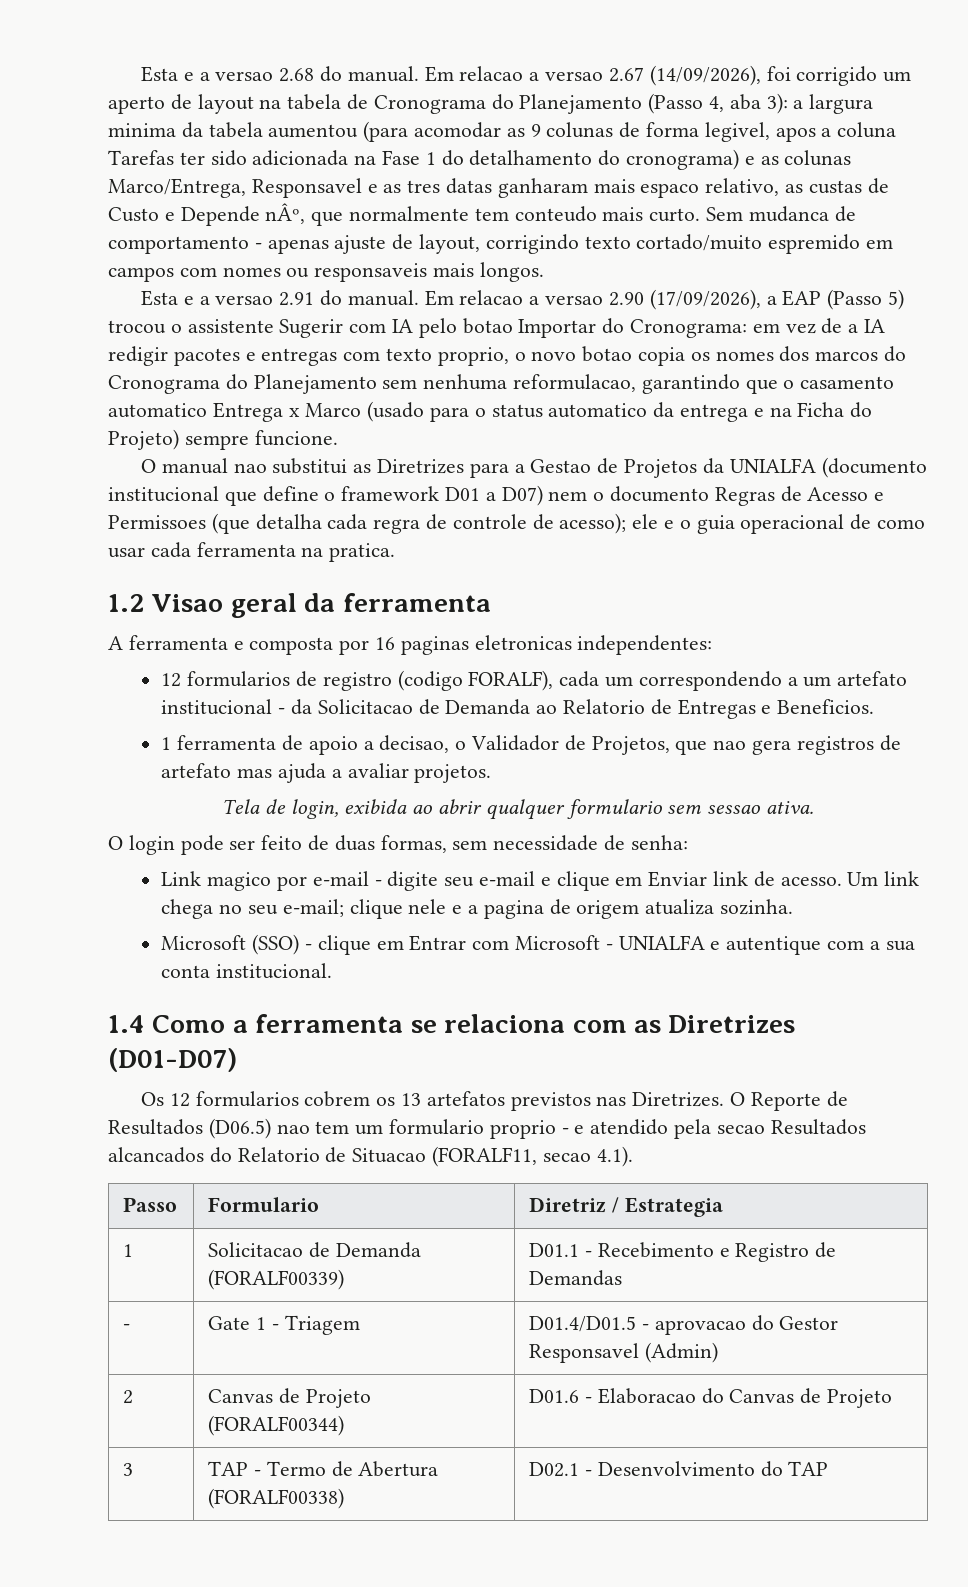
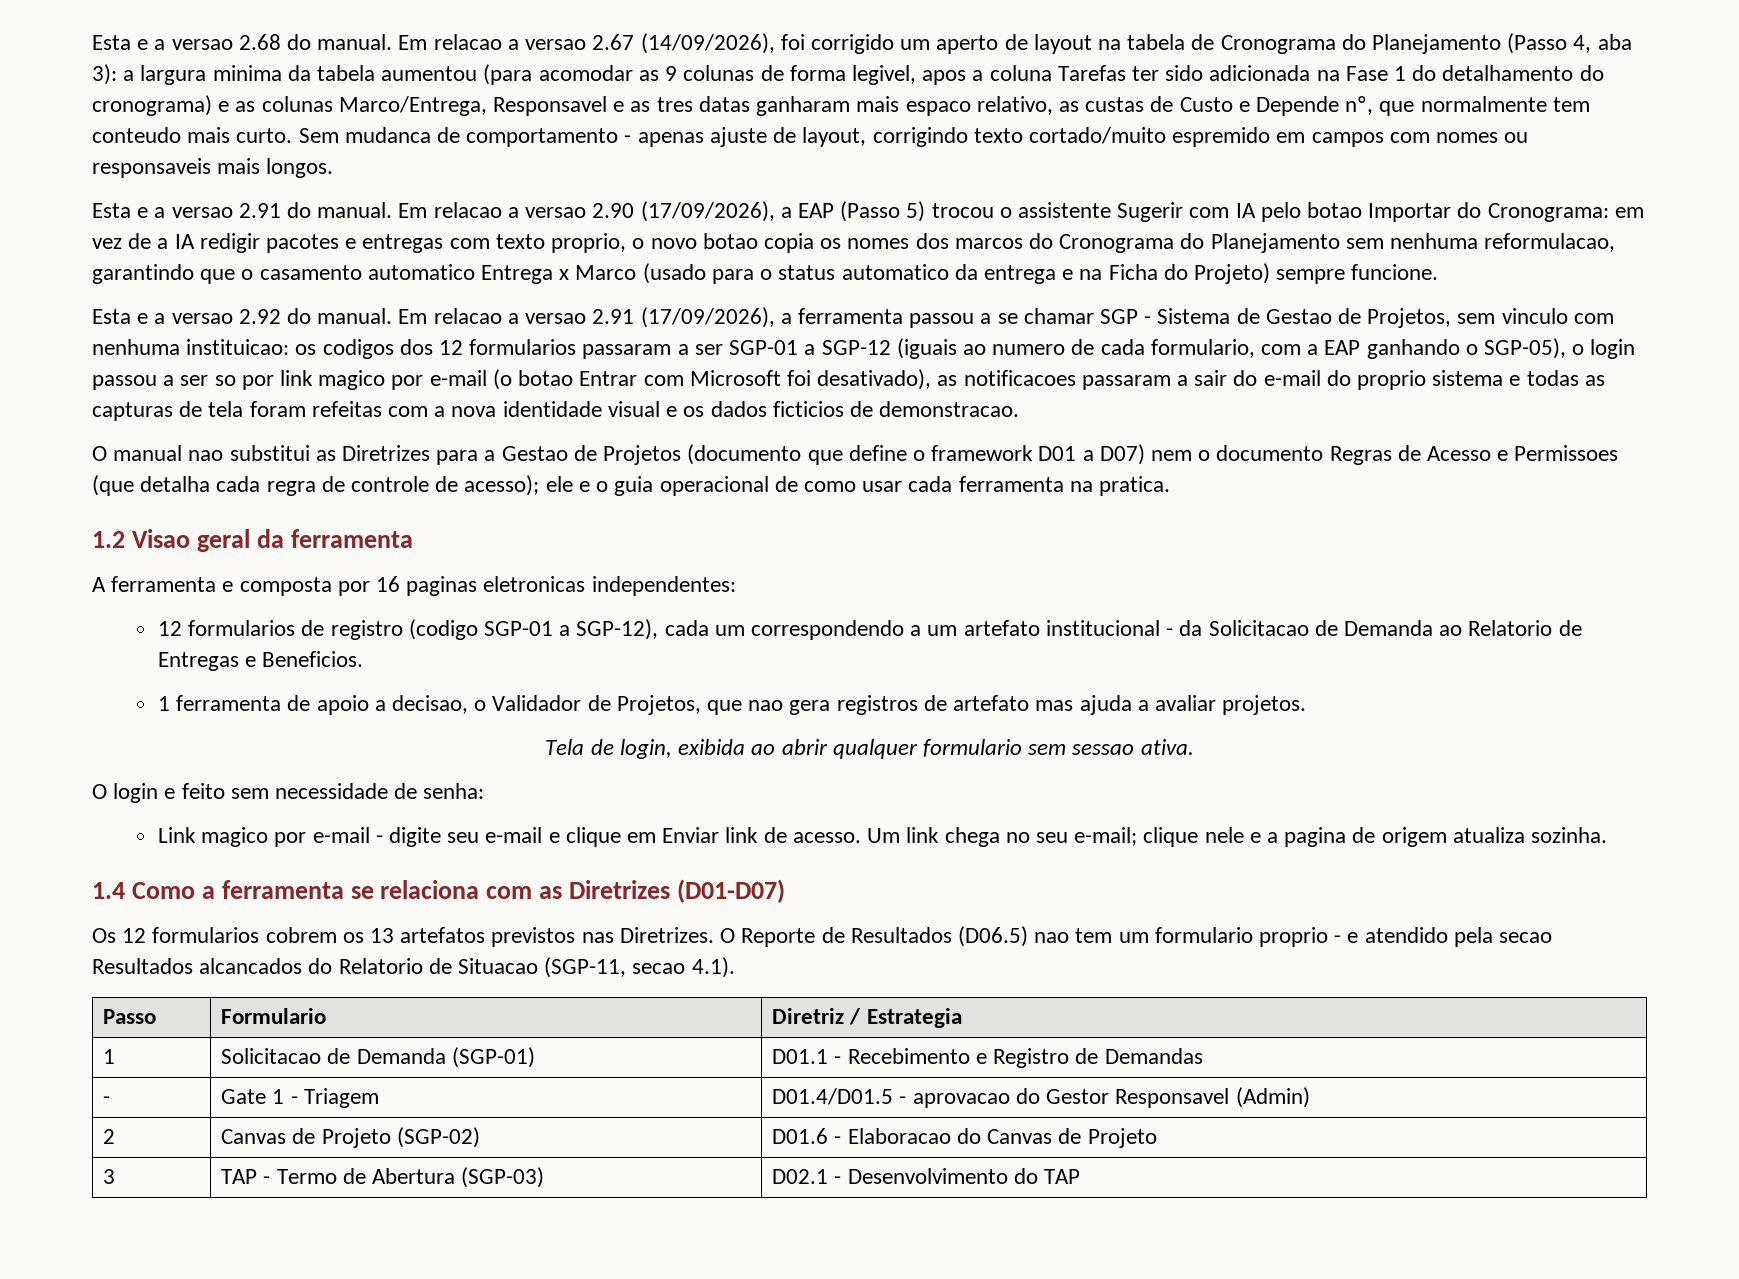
[265,203,306,224] nÂº, -> [1345,96,1374,115] nº,
(338, 438) none -> [92,307,1614,328] [92,338,1636,359] [92,369,1605,390] [92,401,1020,421] // Esta e a versao 2.92 do manual. Em relacao a versao 2.91 (17/09/2026), a ferramenta passou a se chamar SGP - Sistema de Gestao de Projetos, sem vinculo com nenhuma instituicao: os codigos dos 12 formularios passaram a ser SGP-01 a SGP-12 (iguais ao numero de cada formulario, com a EAP ganhando o SGP-05), o login passou a ser so por link magico por e-mail (o botao Entrar com Microsoft foi desativado), as notificacoes passaram a sair do e-mail do proprio sistema e todas as capturas de tela foram refeitas com a nova identidade visual e os dados ficticios de demonstracao.
[702,457,927,478] [108,486,219,502] da UNIALFA (documento institucional -> [687,444,802,465] (documento
[468,670,554,691] FORALF), -> [483,619,659,640] SGP-01 a SGP-12),
[180,835,447,855] pode ser feito de duas formas, -> [164,783,225,799] e feito
[161,934,915,955] [161,963,333,979] // Microsoft (SSO) - clique em Entrar com Microsoft - UNIALFA e autentique com a sua conta institucional. -> (1608, 835) none
[432,1146,538,1167] (FORALF11, -> [544,957,627,978] (SGP-11,
[208,1269,345,1290] (FORALF00339) -> [451,1047,535,1068] (SGP-01)
[208,1415,345,1436] (FORALF00344) -> [396,1127,480,1148] (SGP-02)
[208,1488,345,1509] (FORALF00338) -> [461,1167,545,1188] (SGP-03)

